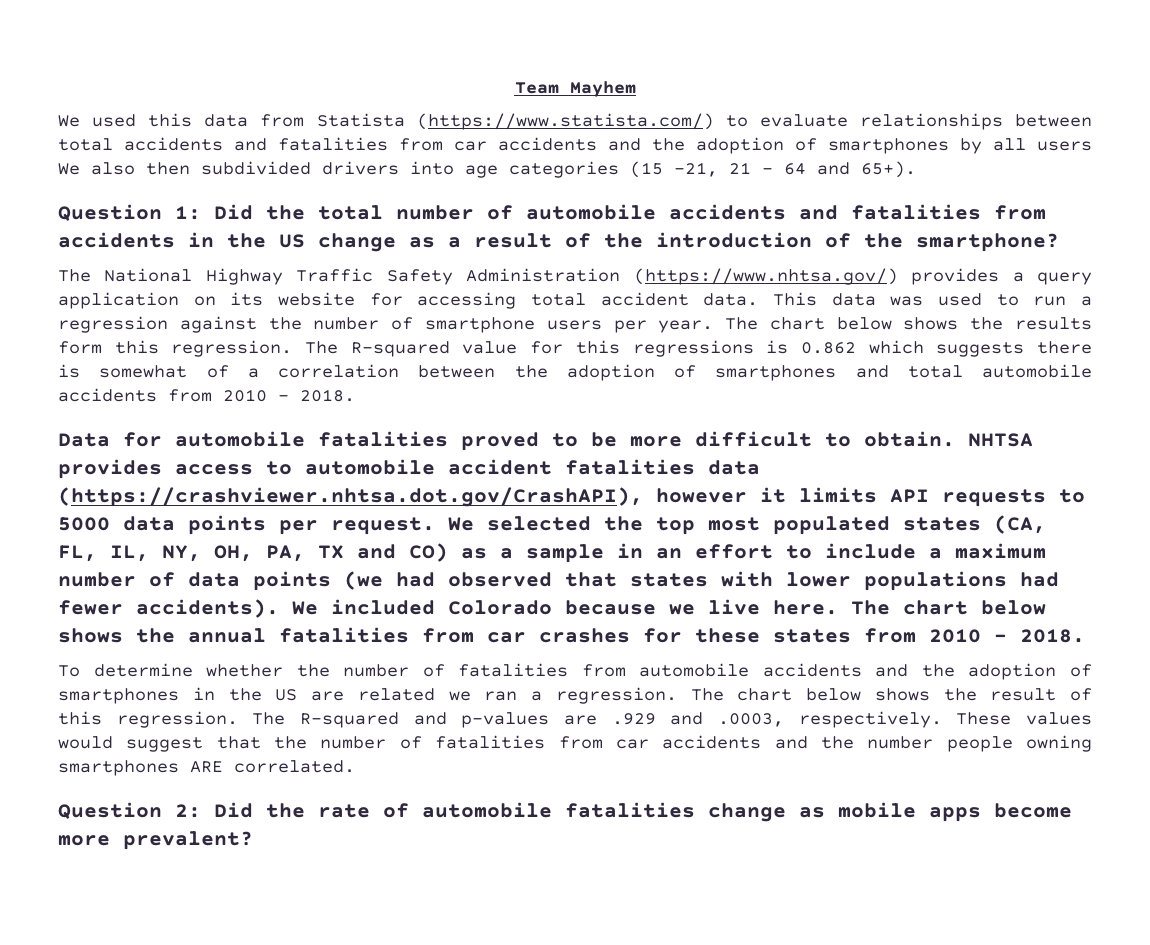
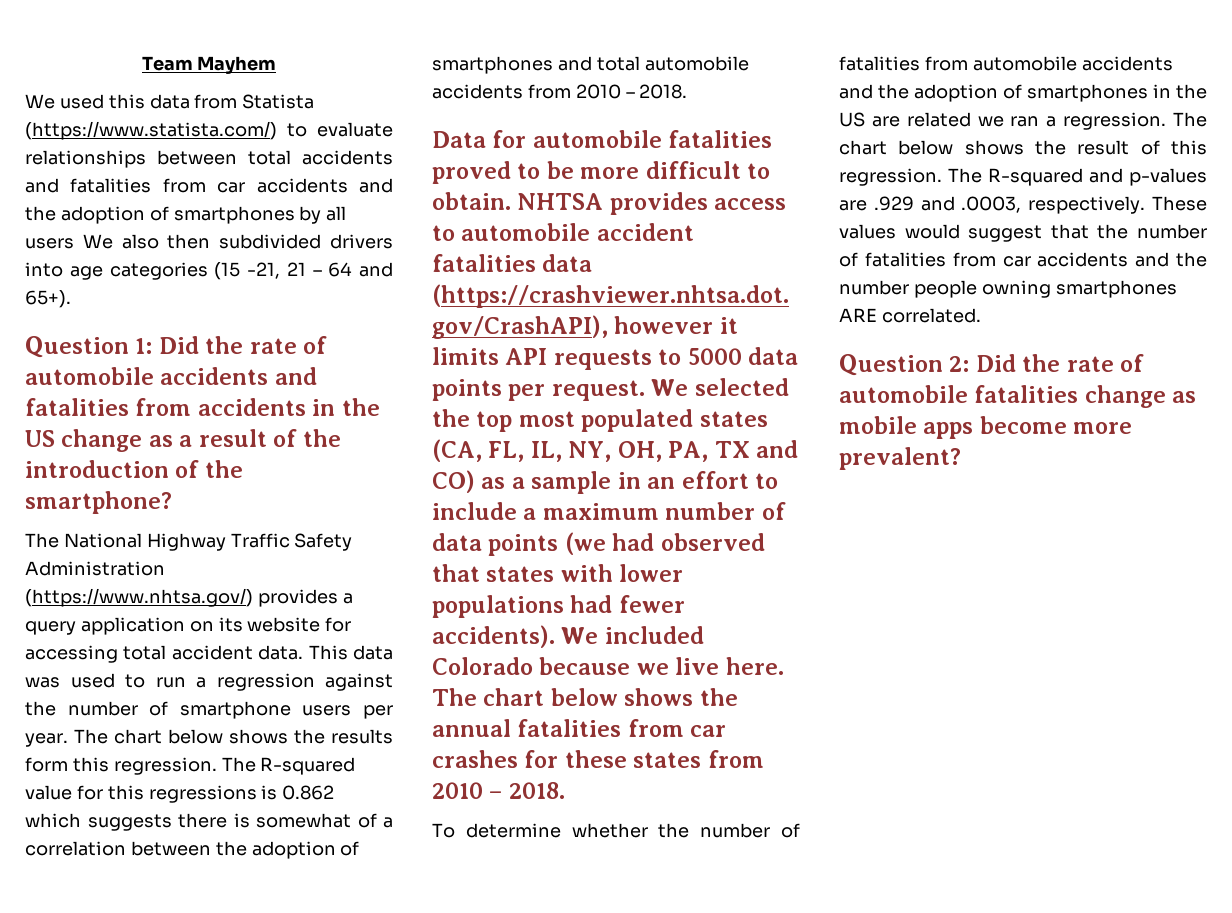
[318,205,474,220] total number -> [249,338,297,354] rate

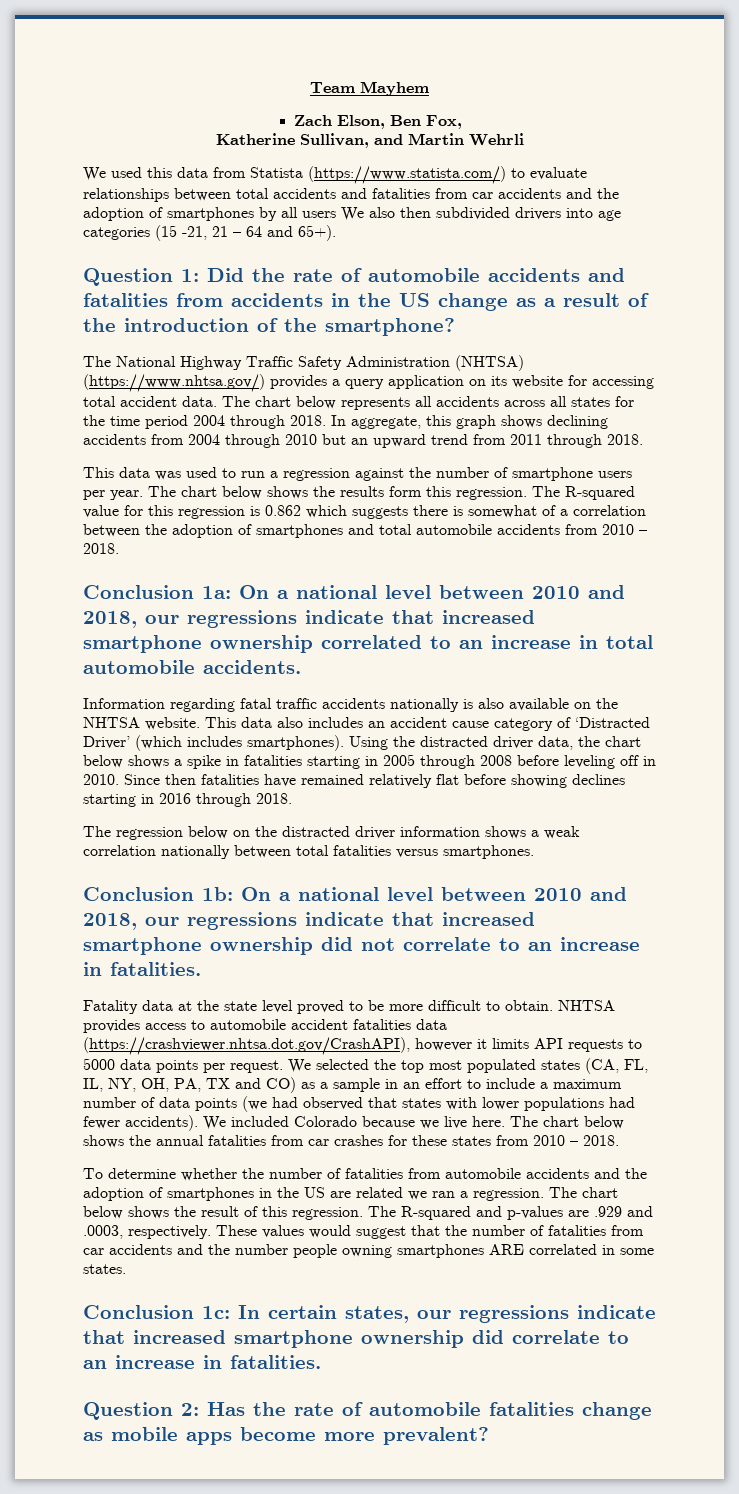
(277, 65) none -> [294,115,463,129] [215,133,524,148] // Zach Elson, Ben Fox, // Katherine Sullivan, and Martin Wehrli
(165, 568) none -> [455,355,524,371] (NHTSA)
(304, 652) none -> [222,396,634,410] [83,415,608,429] [83,434,643,448] The chart below represents all accidents across all states for the time period 2004 through 2018. In aggregate, this graph shows declining accidents from 2004 through 2010 but an upward trend from 2011 through 2018. //
[148,785,257,803] regressions -> [178,506,245,519] regression
[432,130,773,148] Data for automobile fatalities -> [83,585,625,599] [83,610,535,628] [83,635,653,653] [83,660,301,674] [83,698,618,712] [83,717,650,731] [83,735,641,751] [83,754,656,769] [83,774,625,788] [83,793,292,807] [83,826,580,840] [83,845,534,859] [83,887,627,901] [83,912,535,930] [83,937,640,955] [83,962,201,976] [83,1000,293,1014] Conclusion 1a: On a national level between 2010 and 2018, our regressions indicate that increased smartphone ownership correlated to an increase in total automobile accidents. // Information regarding fatal traffic accidents nationally is also available on the NHTSA website. This data also includes an accident cause category of ‘Distracted Driver’ (which includes smartphones). Using the distracted driver data, the chart below shows a spike in fatalities starting in 2005 through 2008 before leveling off in 2010. Since then fatalities have remained relatively flat before showing declines starting in 2016 through 2018. // The regression below on the distracted driver information shows a weak correlation nationally between total fatalities versus smartphones. // Conclusion 1b: On a national level between 2010 and 2018, our regressions indicate that increased smartphone ownership did not correlate to an increase in fatalities. // Fatality data at the state level
[881,308,981,323] correlated. -> [529,1244,654,1255] [83,1264,126,1274] [83,1305,656,1323] [83,1330,629,1348] [83,1355,321,1369] correlated in some states. // Conclusion 1c: In certain states, our regressions indicate that increased smartphone ownership did correlate to an increase in fatalities.
[975,354,1016,372] Did -> [207,1402,245,1416] Has

